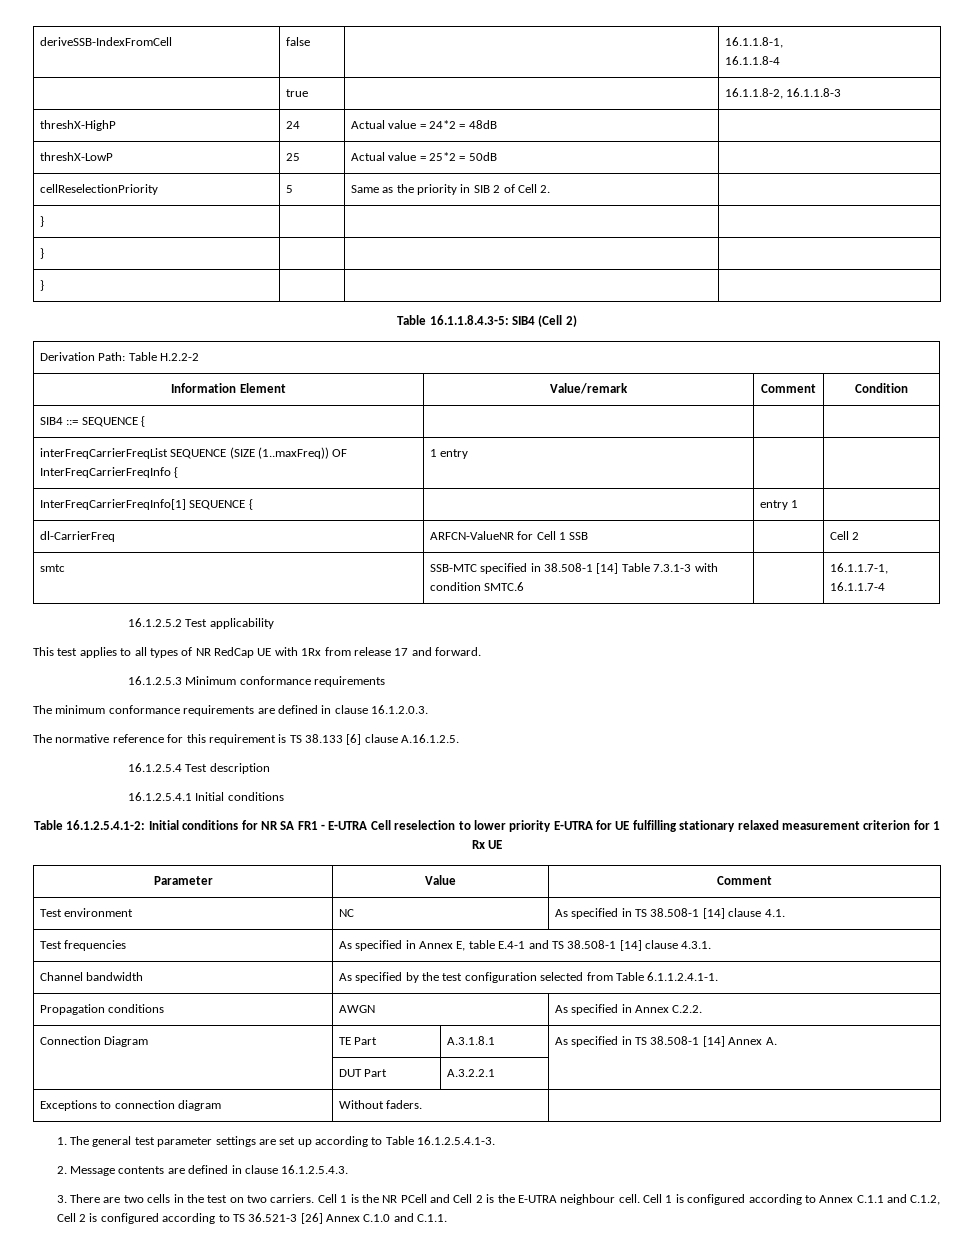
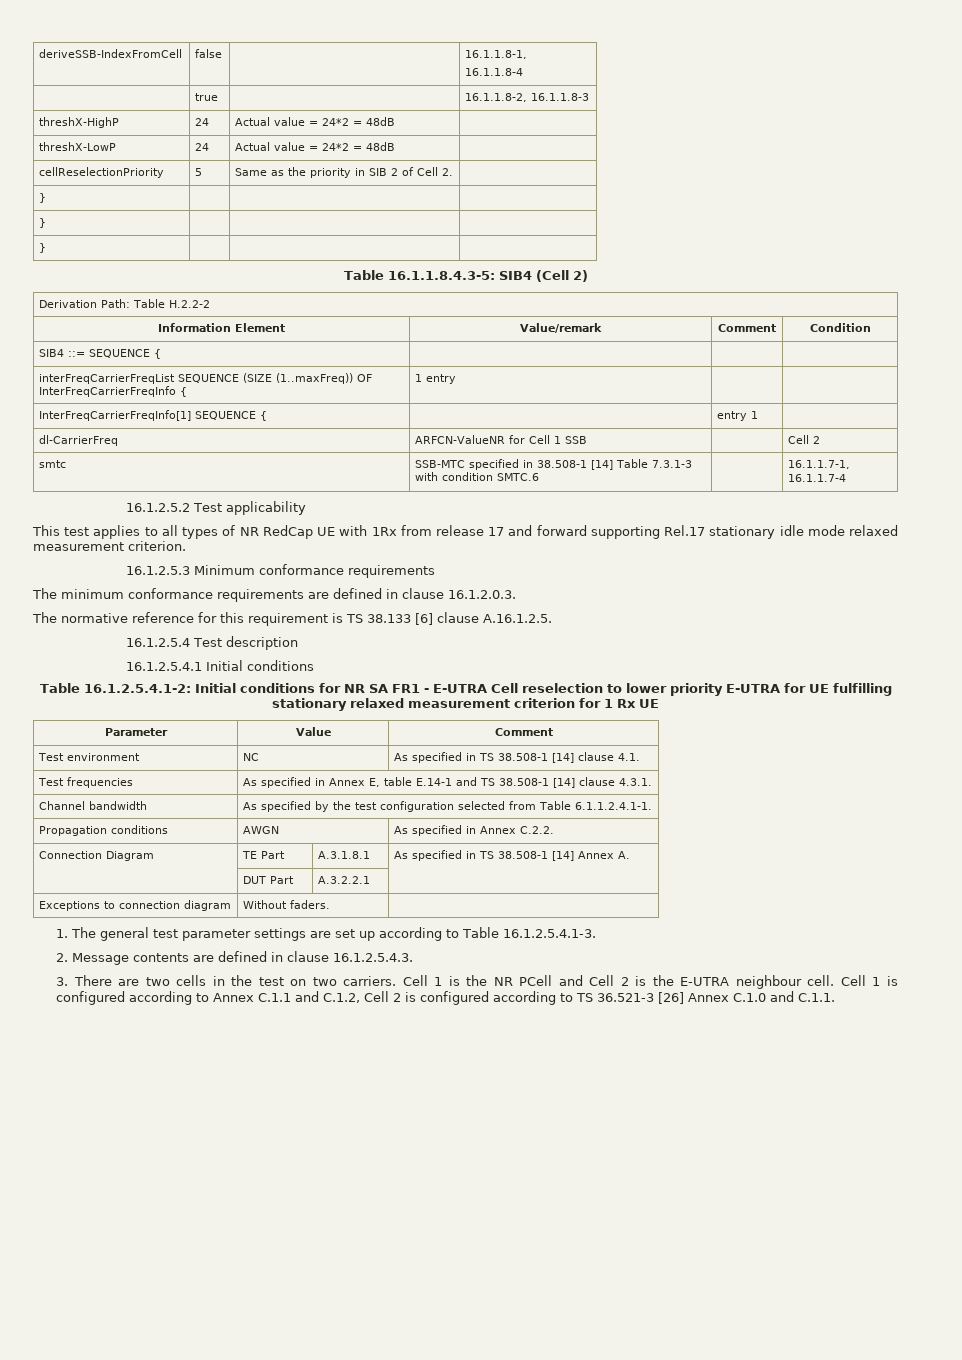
[285,153,300,161] [350,152,497,161] 25 | Actual value = 25*2 = 50dB -> [195,143,210,151] [235,142,396,151] 24 | Actual value = 24*2 = 48dB
[435,647,481,656] forward. -> [536,525,899,539] [33,541,186,551] forward supporting Rel.17 stationary idle mode relaxed measurement criterion.
[498,941,526,949] E.4-1 -> [416,778,453,786] E.14-1

